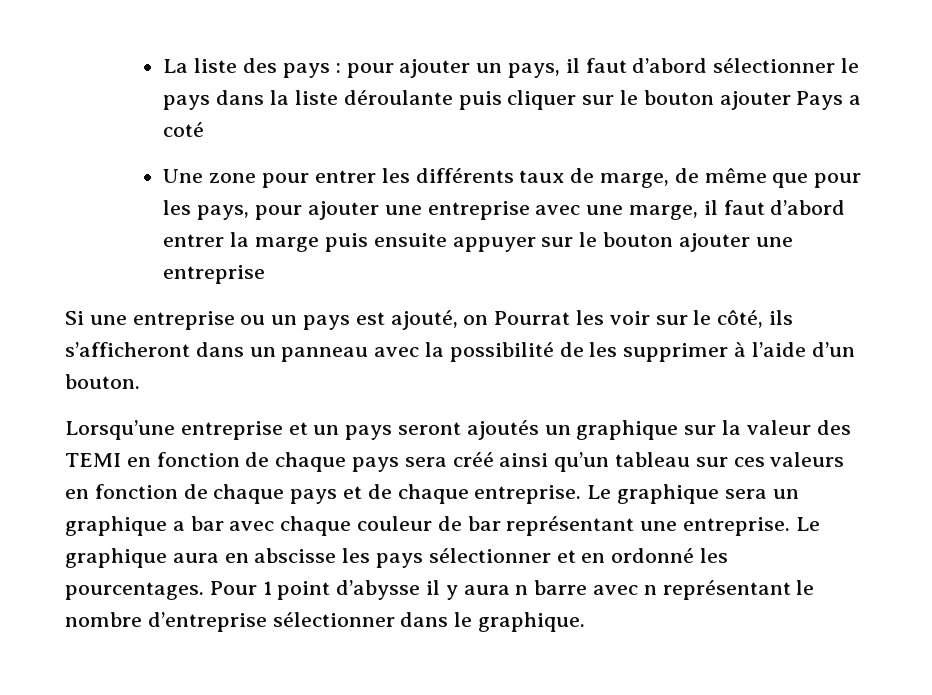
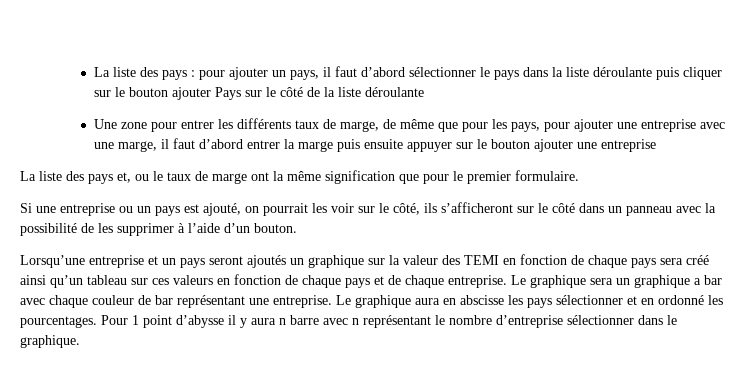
[849,95,862,105] [163,122,205,137] a coté -> [244,87,424,97] sur le côté de la liste déroulante
(266, 274) none -> [20,170,579,184] // La liste des pays et, ou le taux de marge ont la même signification que pour le premier formulaire.
[494,311,571,325] Pourrat -> [263,203,308,216] pourrait
(190, 349) none -> [517,203,575,213] sur le côté

